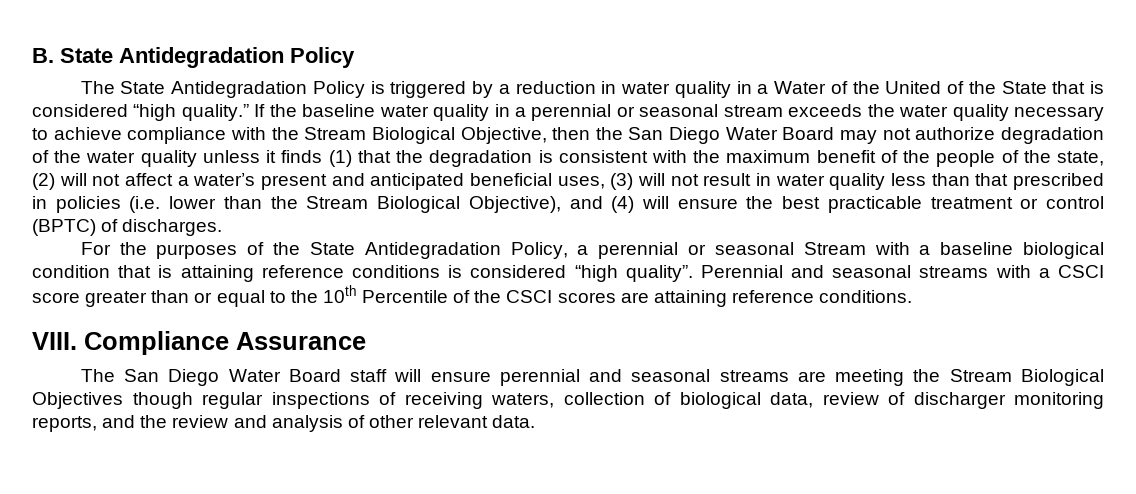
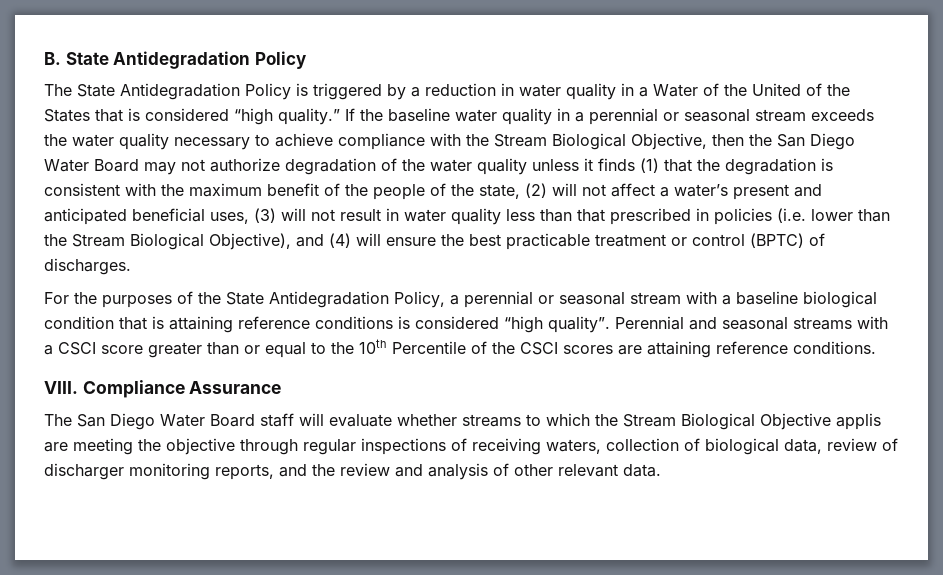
[1001,81,1047,94] State -> [44,109,90,122] States
[803,242,866,255] Stream -> [630,292,681,305] stream
[430,369,1104,386] [32,392,193,409] ensure perennial and seasonal streams are meeting the Stream Biological Objectives though -> [329,413,881,430] [44,438,298,455] evaluate whether streams to which the Stream Biological Objective applis are meeting the objective through

